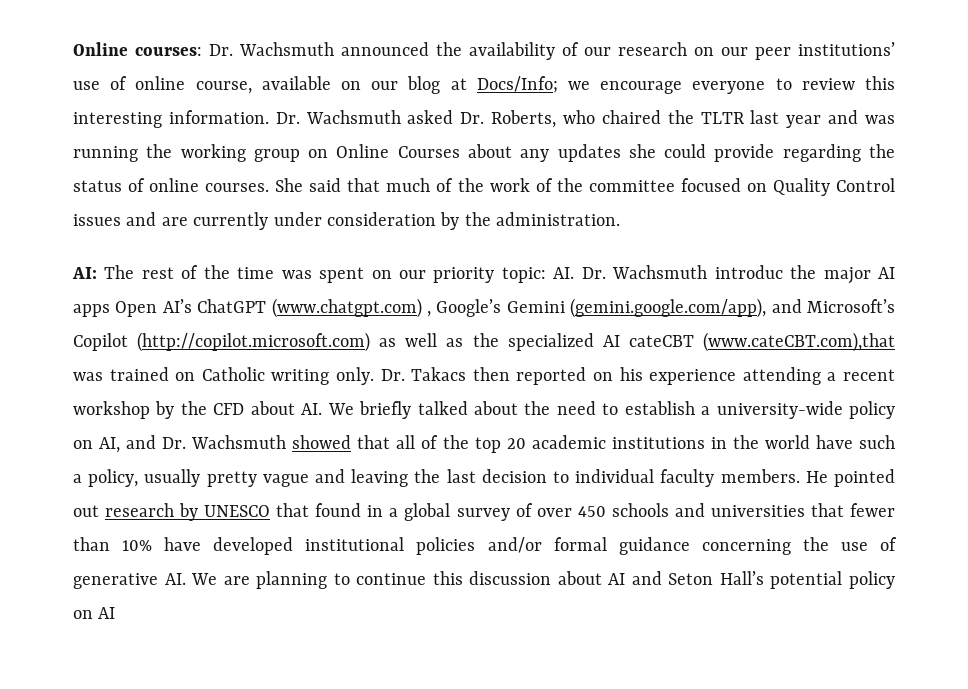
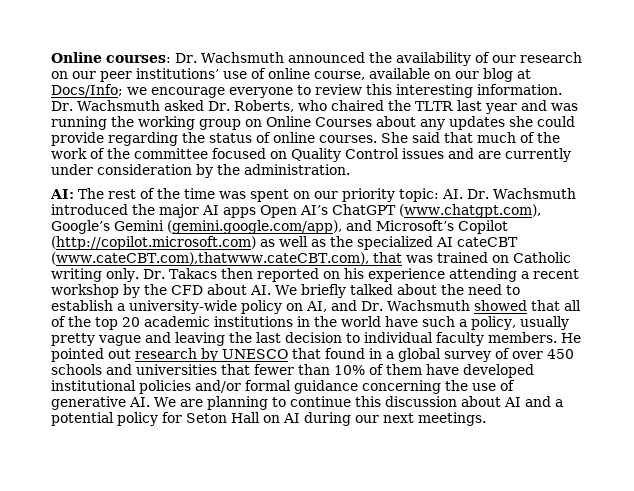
[714,265,783,279] introduc -> [51,204,128,215] introduced
[271,298,431,318] (www.chatgpt.com) , -> [399,204,541,218] (www.chatgpt.com),
[702,332,895,352] (www.cateCBT.com),that -> [51,252,402,265] (www.cateCBT.com),thatwww.cateCBT.com), that
(153, 545) none -> [369,364,422,375] of them
[668,571,895,589] [73,607,116,619] Seton Hall’s potential policy on AI -> [554,399,563,407] [51,412,486,426] a potential policy for Seton Hall on AI during our next meetings.

